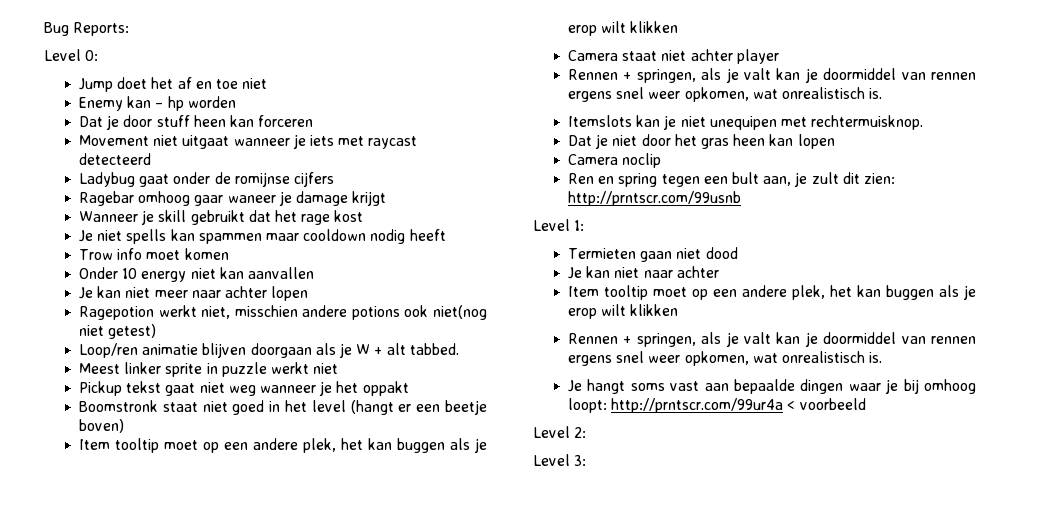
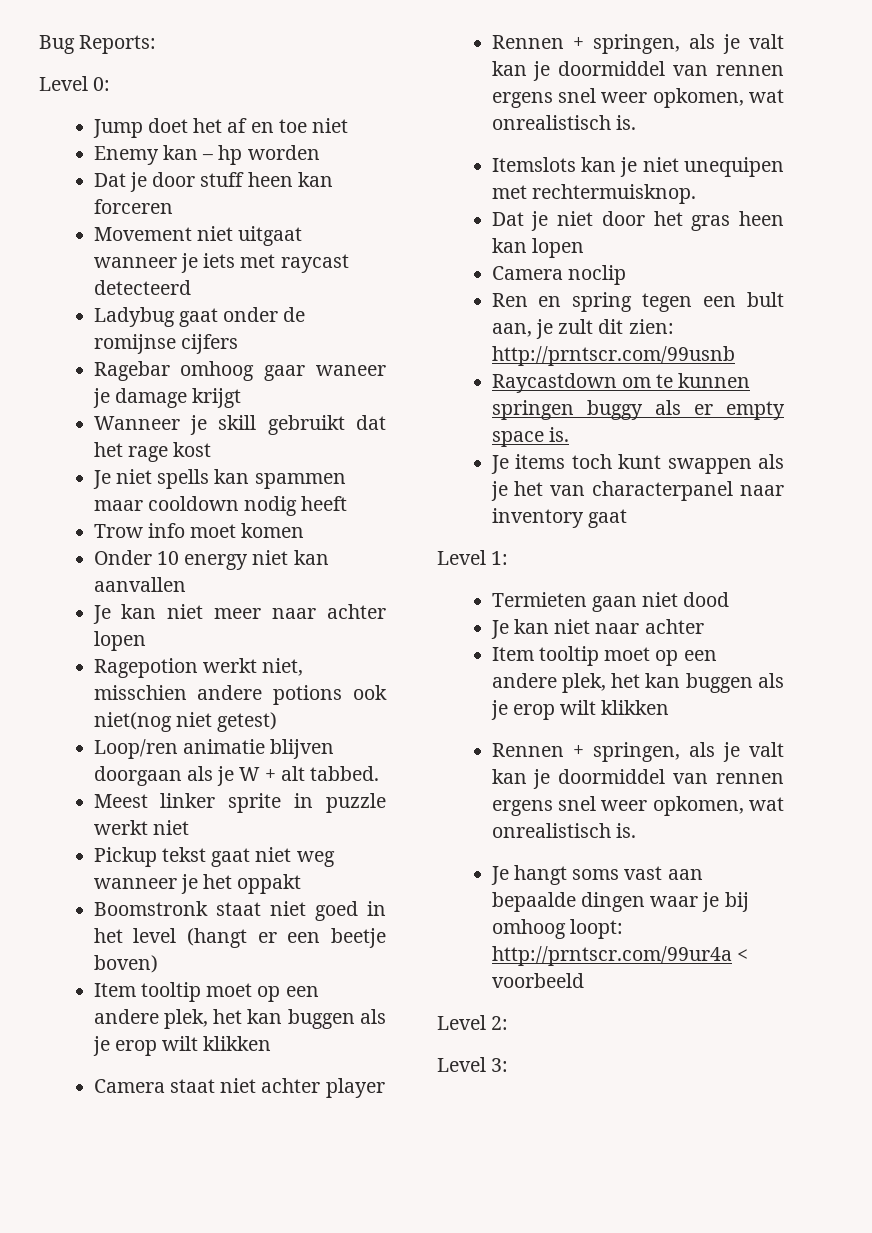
(742, 198) none -> [491,373,751,393] [491,400,785,420] [491,427,569,447] [490,454,784,474] [490,481,784,501] [491,508,627,528] // Raycastdown om te kunnen springen buggy als er empty space is. // Je items toch kunt swappen als je het van characterpanel naar inventory gaat

